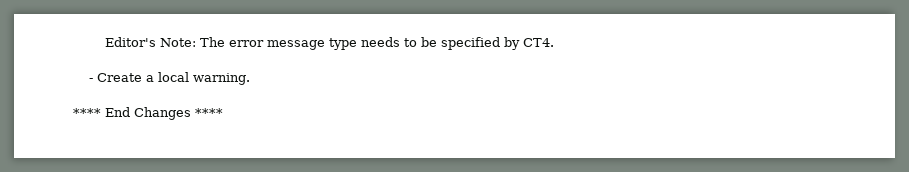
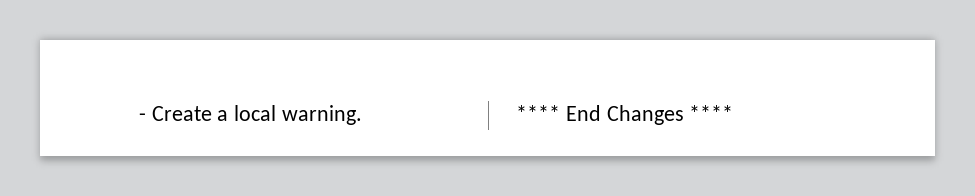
[104,37,554,50] Editor's Note: The error message type needs to be specified by CT4. // -> (138, 117) none

